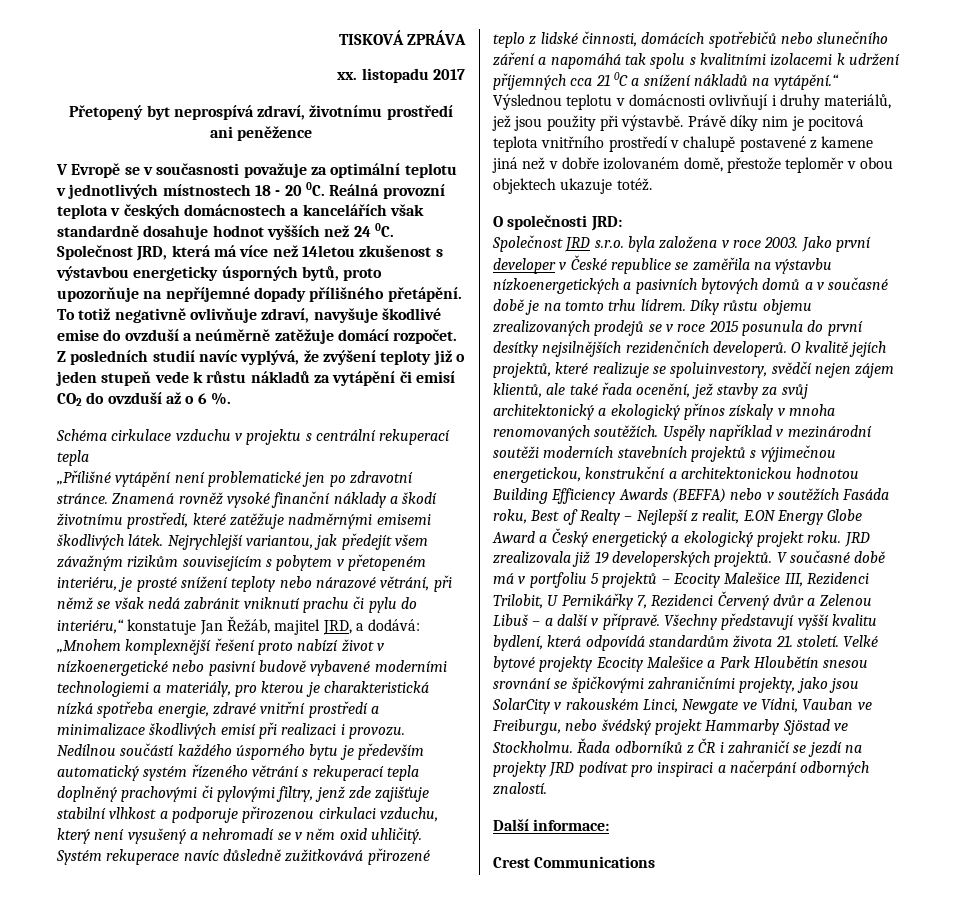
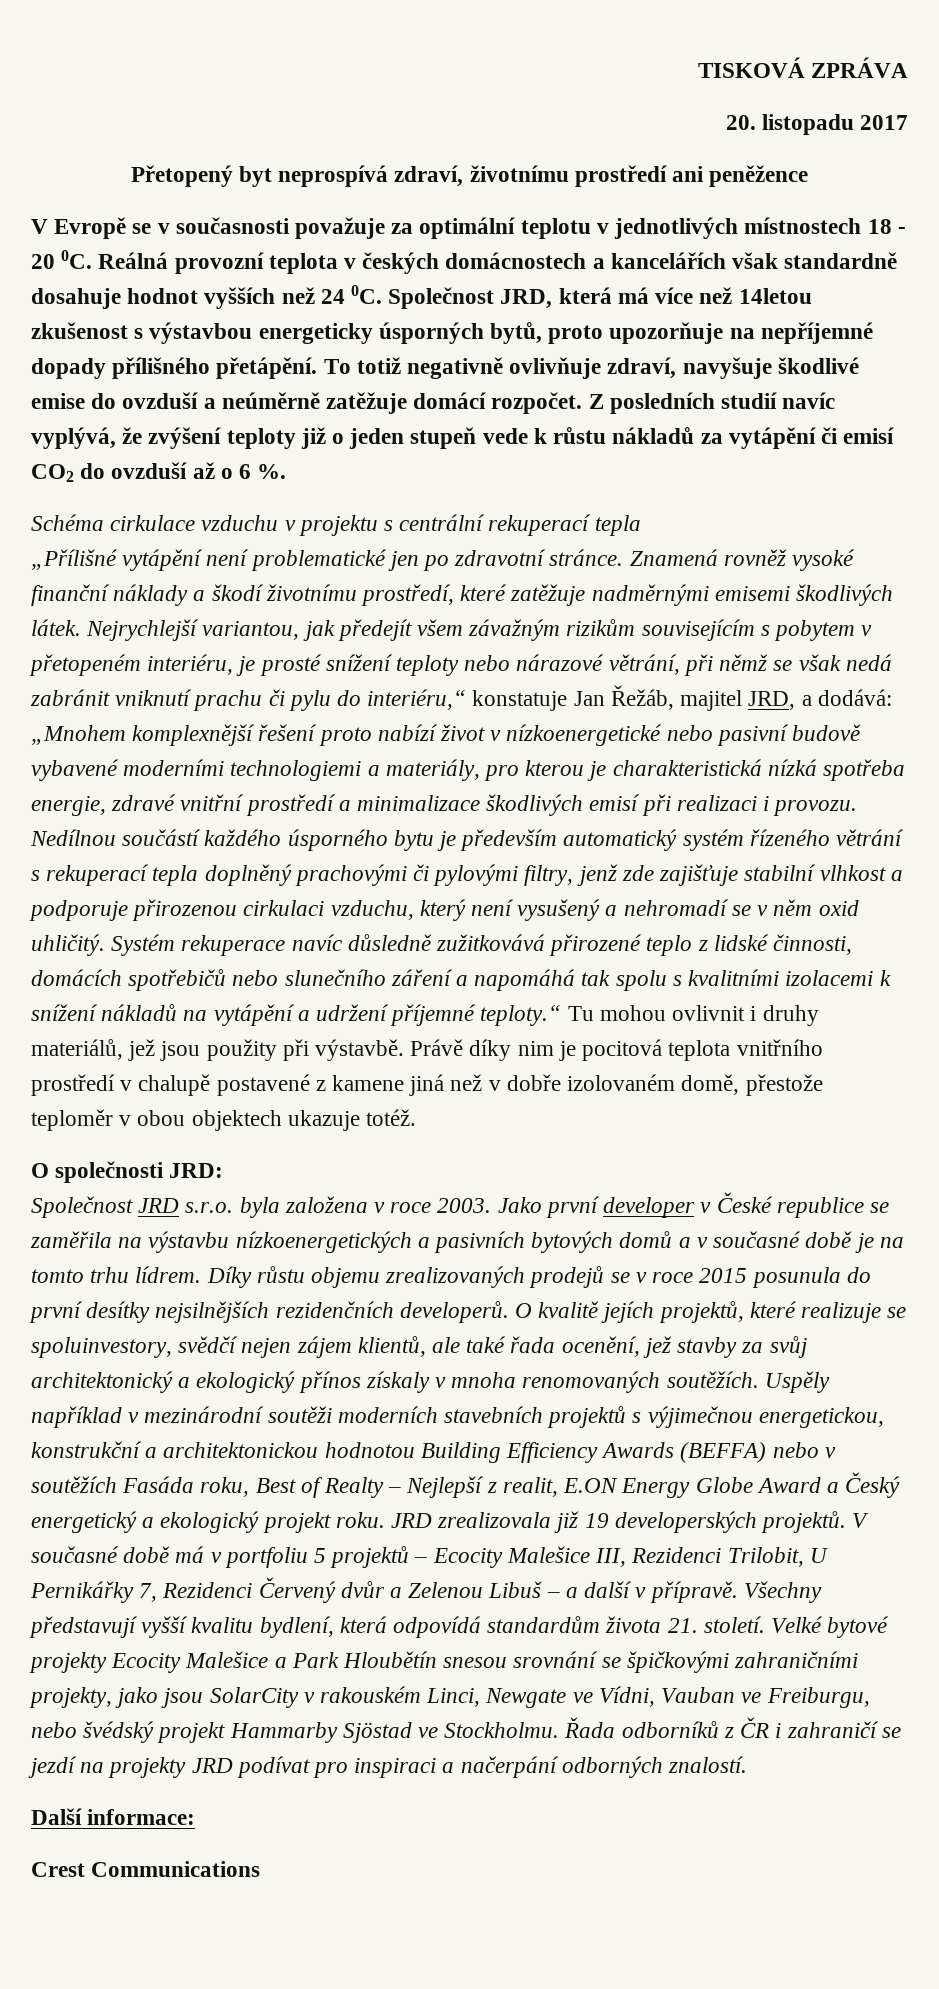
[337,72,358,80] xx. -> [725,115,756,130] 20.
[848,53,900,66] [493,72,839,90] [493,94,769,110] udržení příjemných cca 21 0C a snížení nákladů na vytápění.“ Výslednou teplotu v domácnosti ovlivňují -> [31,1004,746,1026] snížení nákladů na vytápění a udržení příjemné teploty.“ Tu mohou ovlivnit

